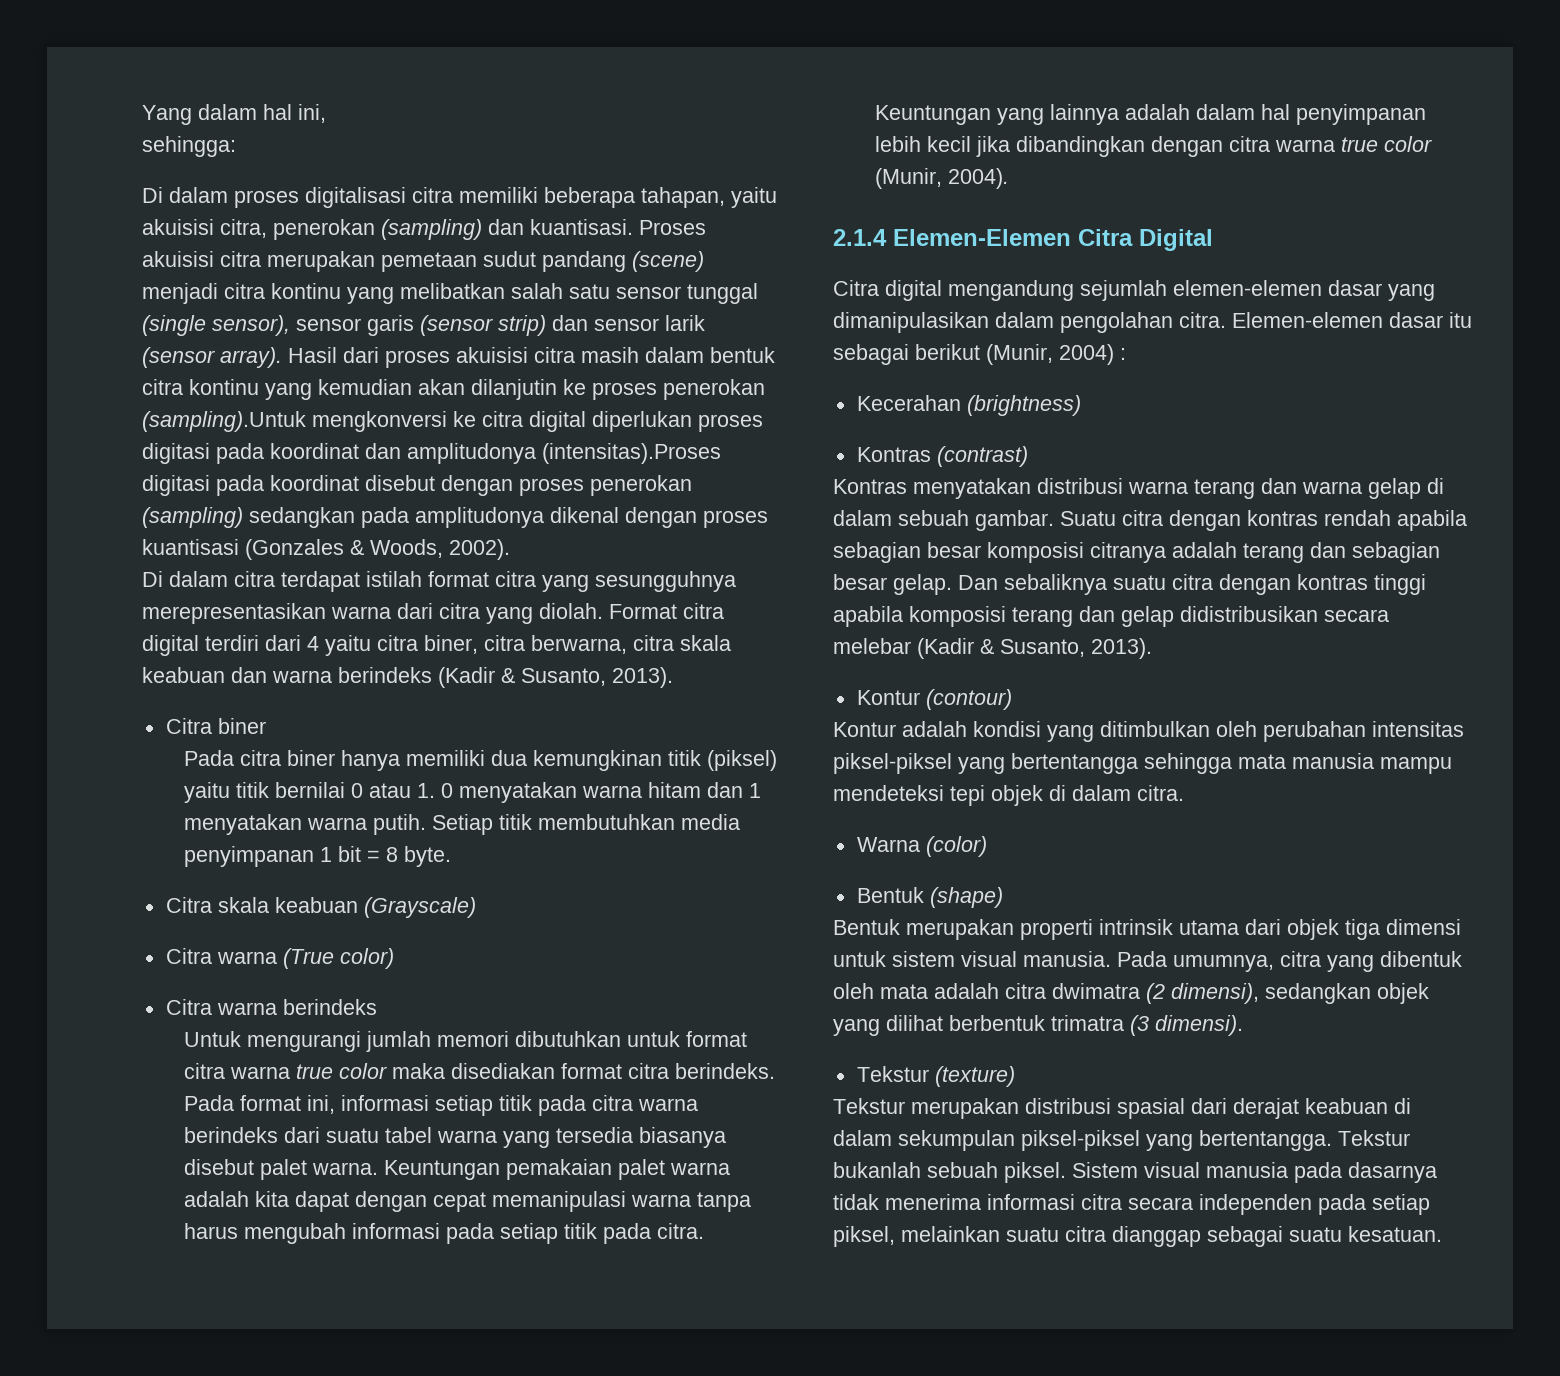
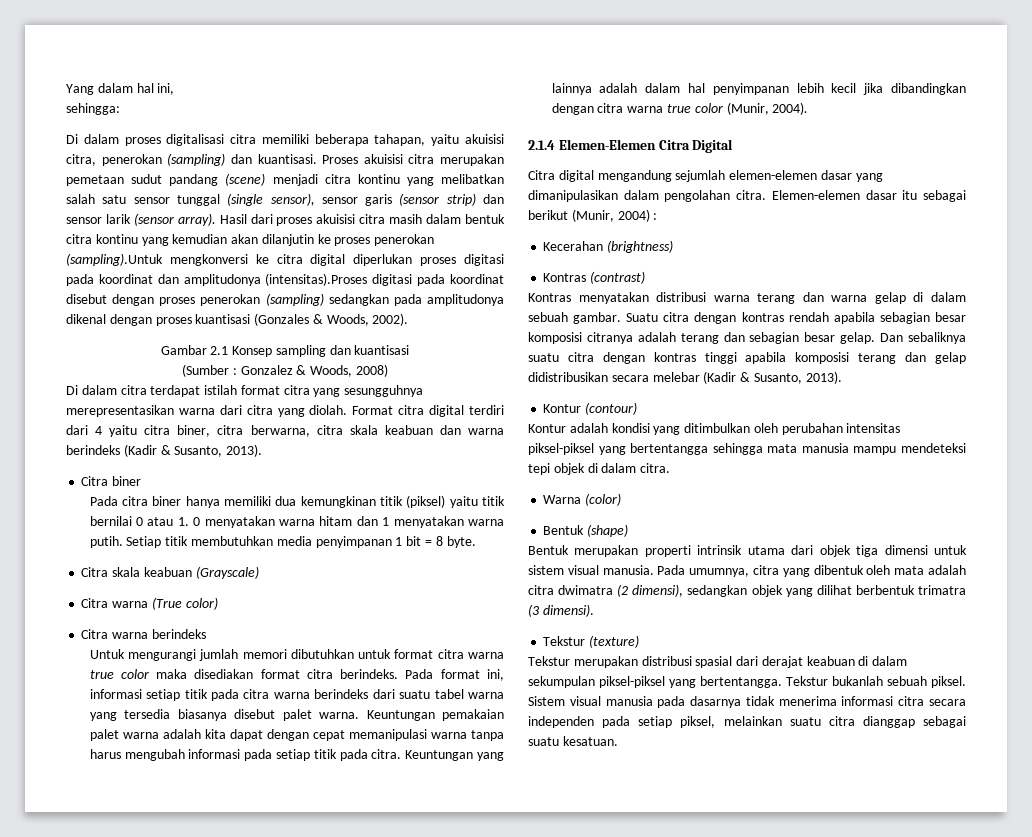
(510, 549) none -> [160,345,410,357] [182,364,388,377] // Gambar 2.1 Konsep sampling dan kuantisasi // (Sumber : Gonzalez & Woods, 2008)

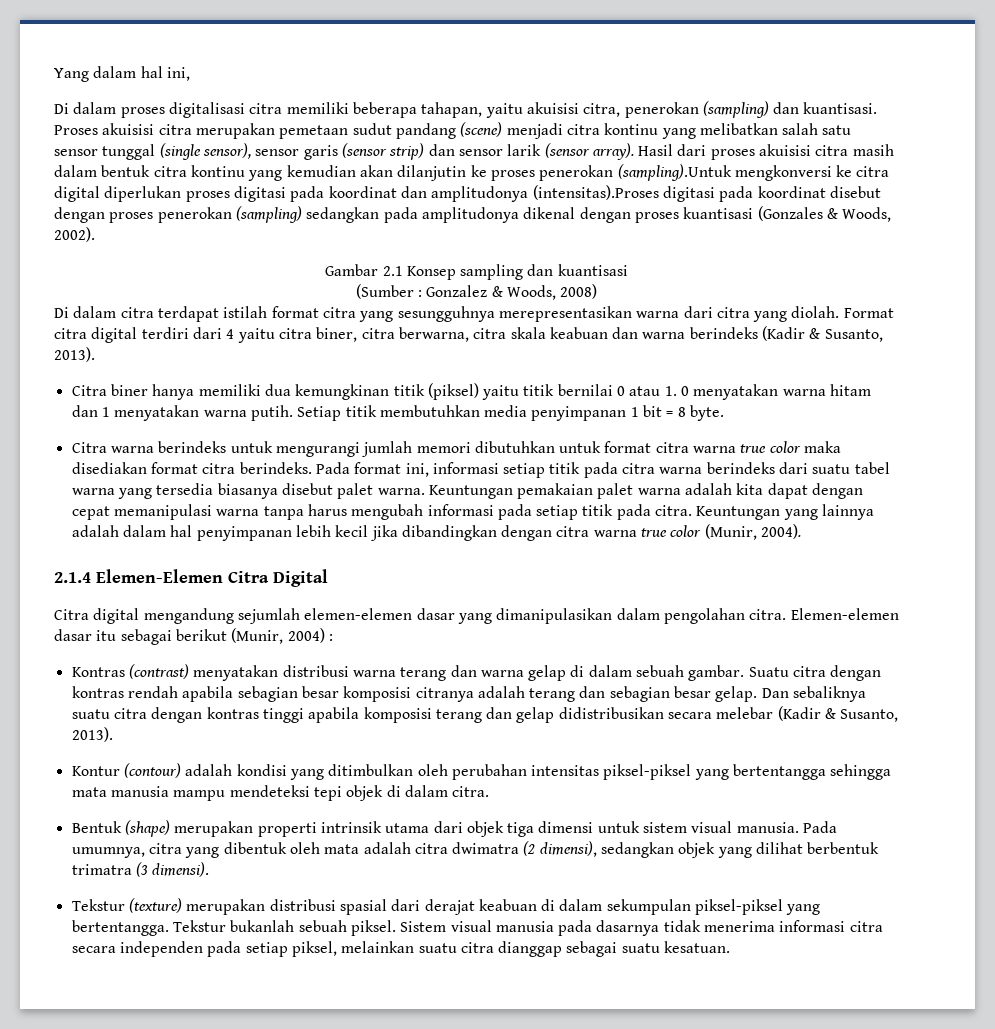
[66,103,120,115] // sehingga: -> (190, 74) none
[89,496,182,506] // Pada citra biner -> (148, 390) none
[81,566,259,579] [81,597,218,610] // Citra skala keabuan (Grayscale) // Citra warna (True color) -> (725, 413) none
[89,649,125,659] // Untuk -> [230,441,273,453] untuk
[543,240,674,253] // Kecerahan (brightness) -> (333, 637) none
[528,293,571,302] // Kontras -> (189, 671) none
[528,424,566,433] // Kontur -> (181, 770) none
[543,493,622,506] // Warna (color) -> (490, 791) none
[528,545,569,555] // Bentuk -> (170, 828) none
[528,656,570,666] // Tekstur -> (182, 905) none

